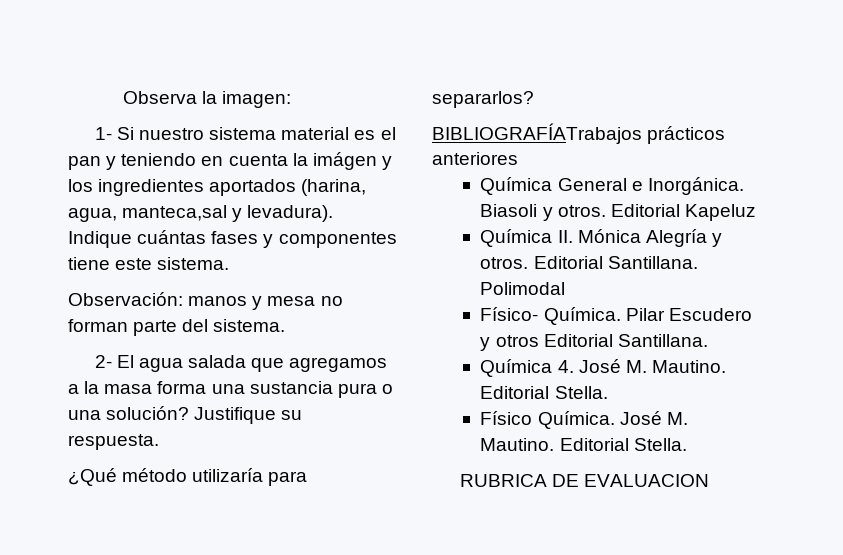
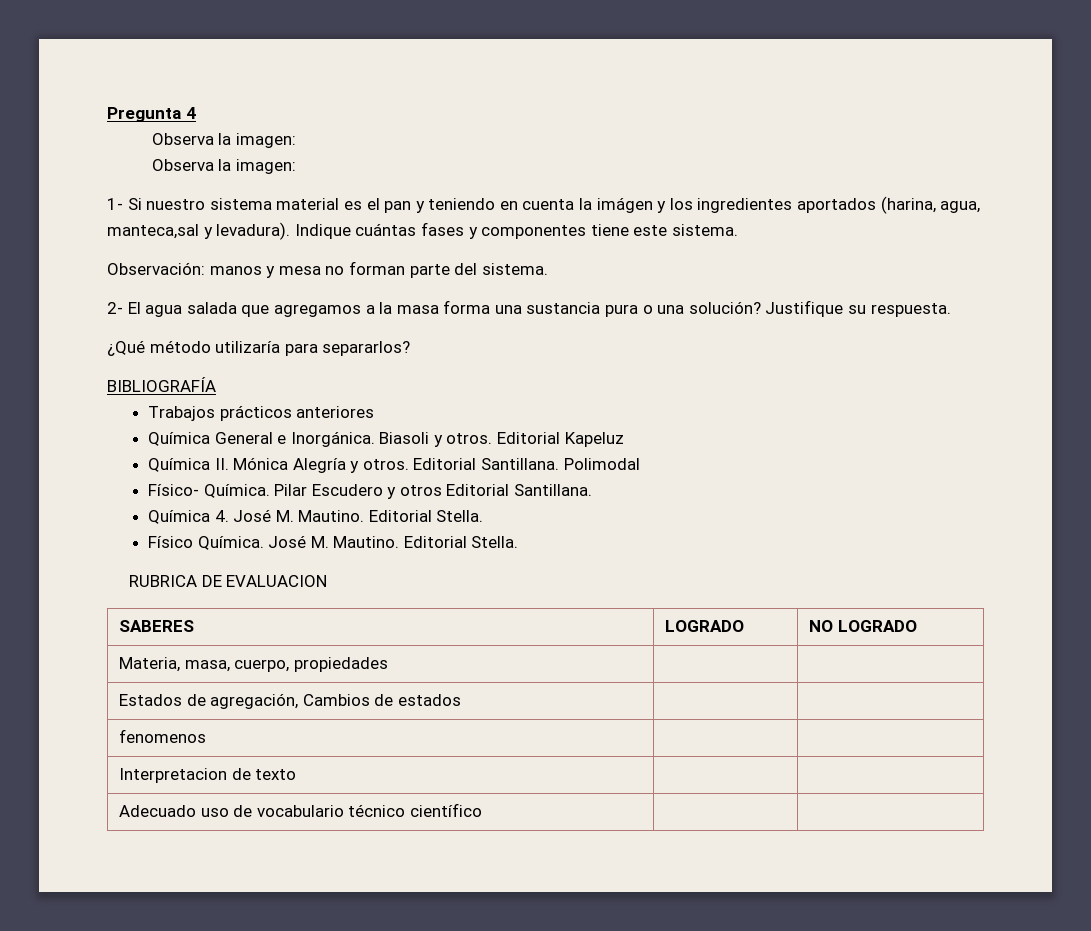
(123, 97) none -> [107,107,196,122] [151,133,296,148] Pregunta 4 // Observa la imagen: //
[432,123,642,144] BIBLIOGRAFÍATrabajos -> [107,377,216,392] [147,406,215,421] BIBLIOGRAFÍA // Trabajos
(709, 480) none -> [119,620,195,632] [665,620,745,632] [809,620,917,632] [119,657,388,672] [119,693,461,709] [119,729,207,743] [119,768,297,783] [119,803,482,817] // SABERES | LOGRADO | NO LOGRADO // Materia, masa, cuerpo, propiedades | | // Estados de agregación, Cambios de estados | | // fenomenos | | // Interpretacion de texto | | // Adecuado uso de vocabulario técnico científico | |

